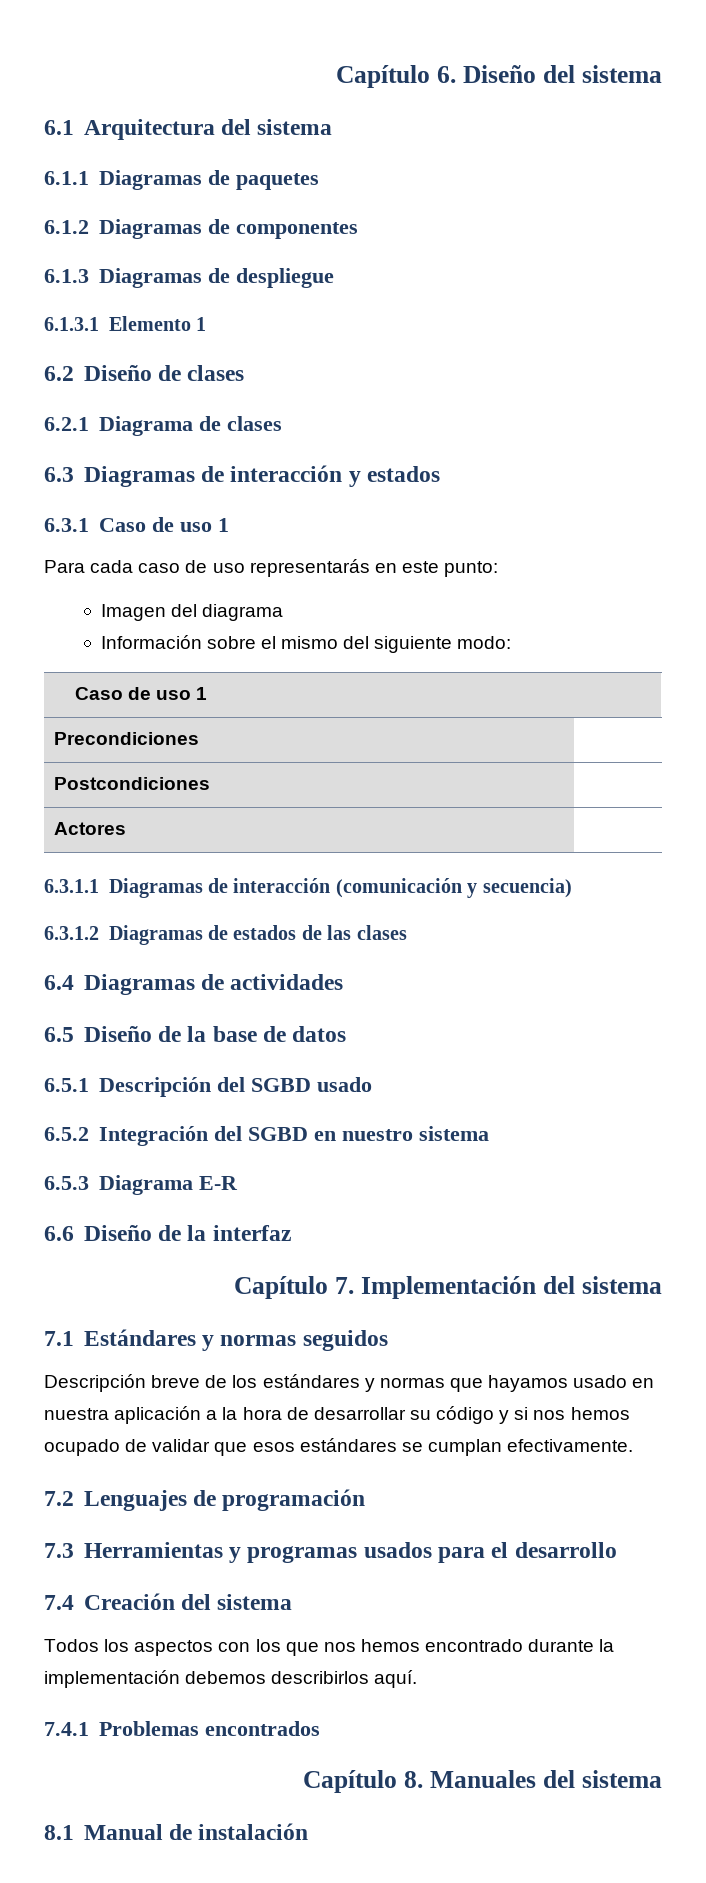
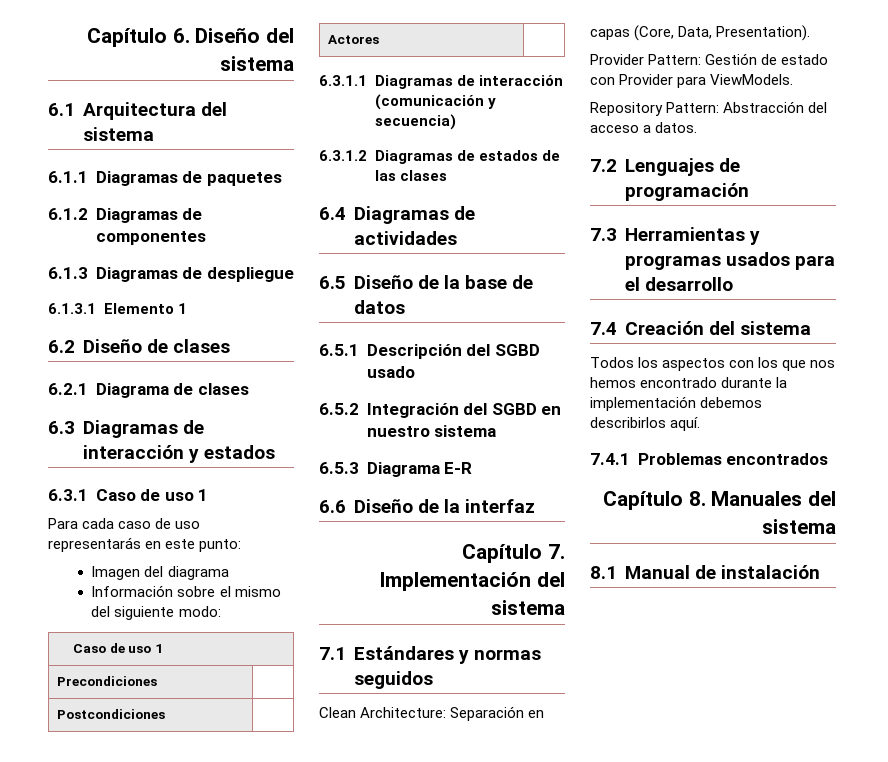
[44,1374,655,1392] [44,1406,630,1424] [44,1438,634,1456] Descripción breve de los estándares y normas que hayamos usado en nuestra aplicación a la hora de desarrollar su código y si nos hemos ocupado de validar que esos estándares se cumplan efectivamente. -> [319,706,545,721] [590,25,811,41] [590,53,829,65] [590,74,794,88] [590,101,828,116] [590,122,698,133] Clean Architecture: Separación en capas (Core, Data, Presentation). // Provider Pattern: Gestión de estado con Provider para ViewModels. // Repository Pattern: Abstracción del acceso a datos.

